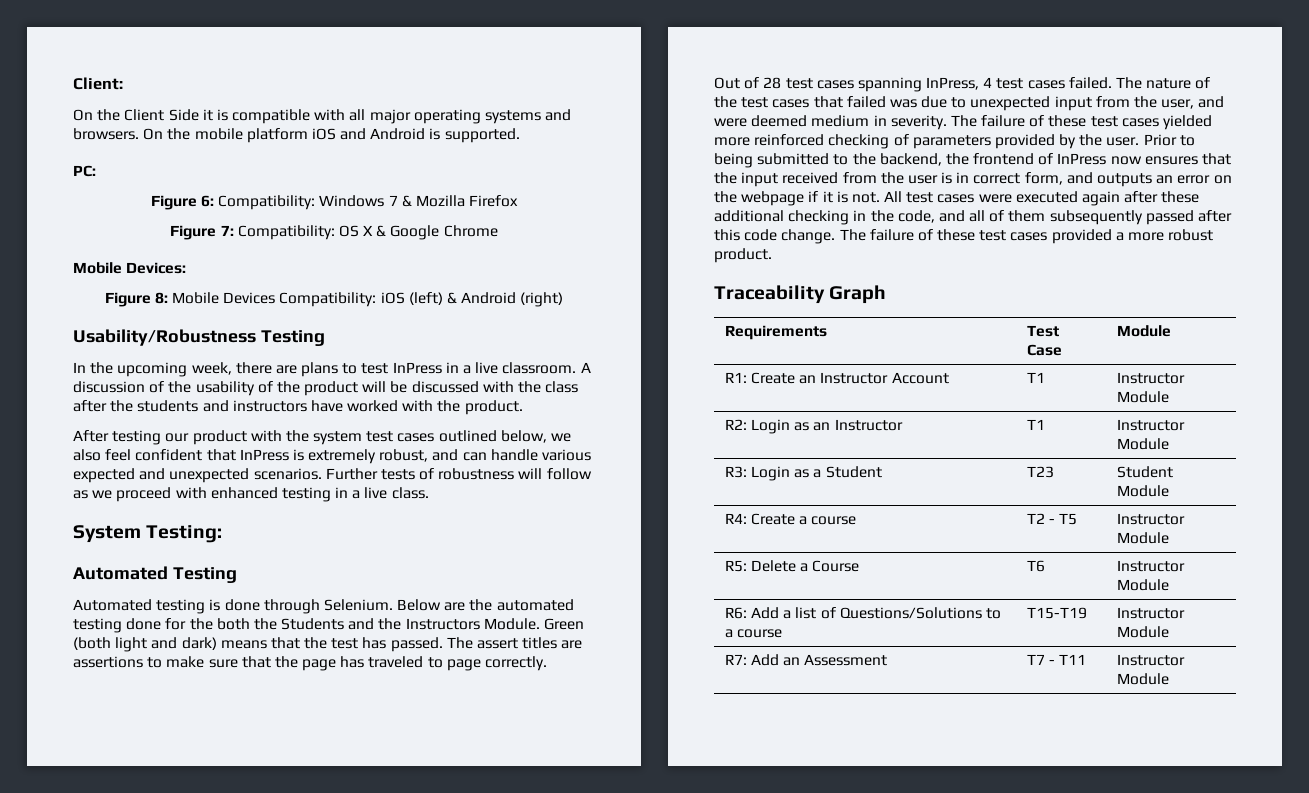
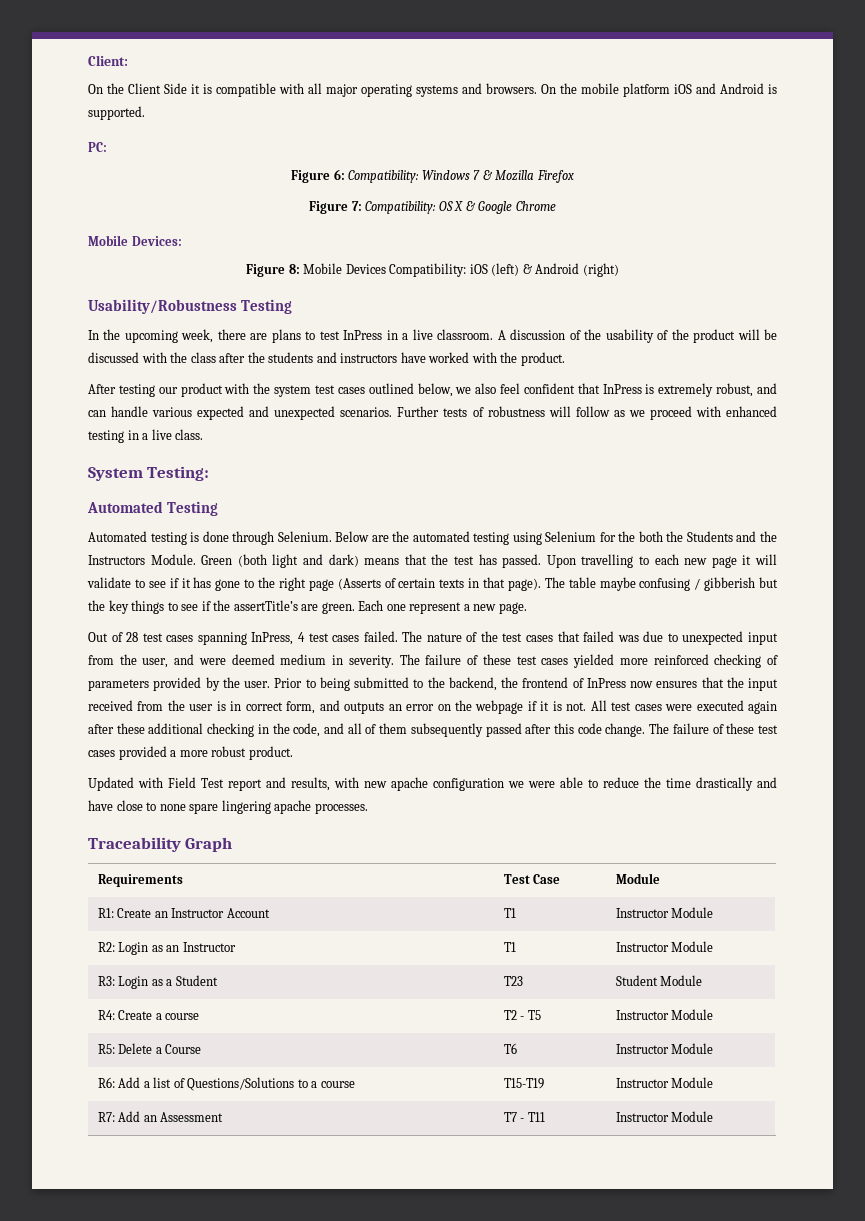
[126,618,162,630] done -> [512,531,597,545] using Selenium
[446,637,583,649] [73,656,548,671] The assert titles are assertions to make sure that the page has traveled to page correctly. -> [546,554,778,568] [87,577,778,591] [88,600,527,614] Upon travelling to each new page it will validate to see if it has gone to the right page (Asserts of certain texts in that page). The table maybe confusing / gibberish but the key things to see if the assertTitle’s are green. Each one represent a new page.
(772, 255) none -> [88,777,777,791] [88,800,368,814] // Updated with Field Test report and results, with new apache configuration we were able to reduce the time drastically and have close to none spare lingering apache processes.

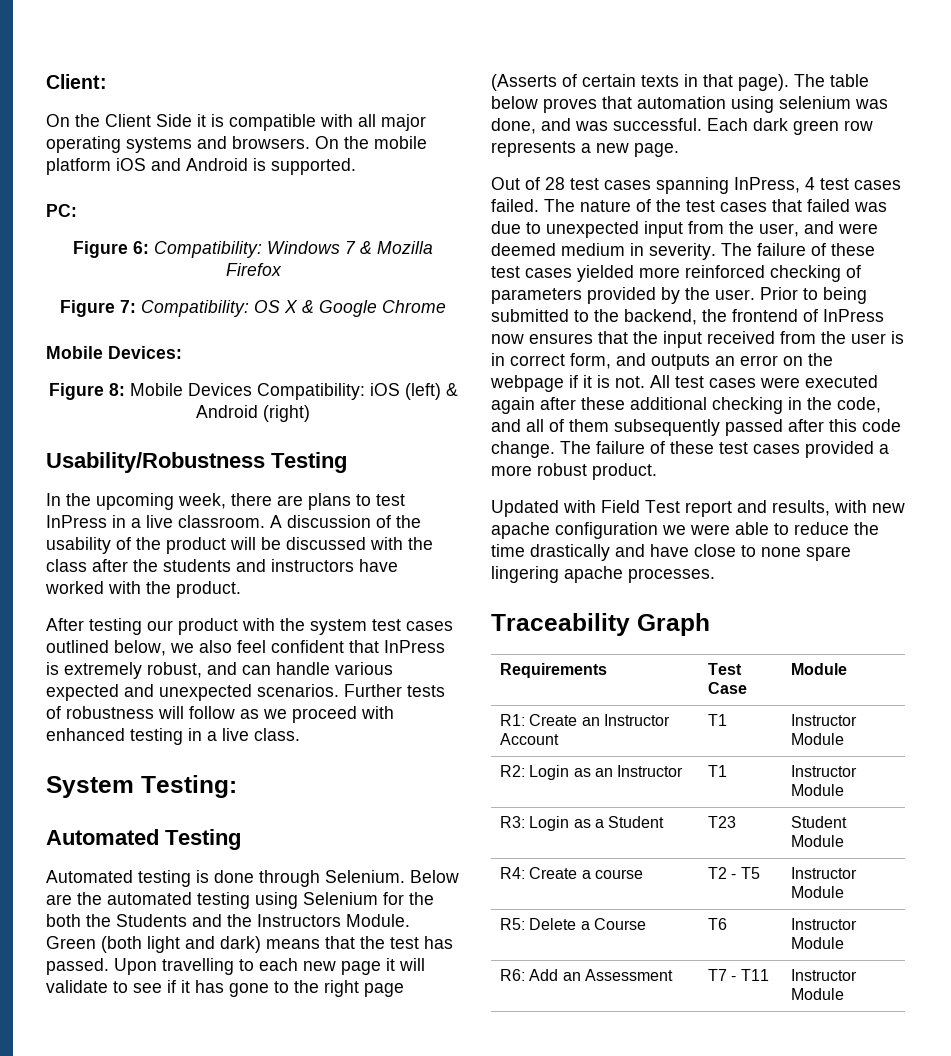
[599,577,778,591] [88,600,462,614] maybe confusing / gibberish but the key things to see if the assertTitle’s are green. Each one represent -> [491,96,888,113] [491,118,873,135] [491,141,576,157] below proves that automation using selenium was done, and was successful. Each dark green row represents
[143,1077,355,1091] [503,1078,544,1089] [615,1077,714,1088] [97,1111,141,1122] a list of Questions/Solutions to a course | T15-T19 | Instructor Module // R7: Add -> (559, 975) none

